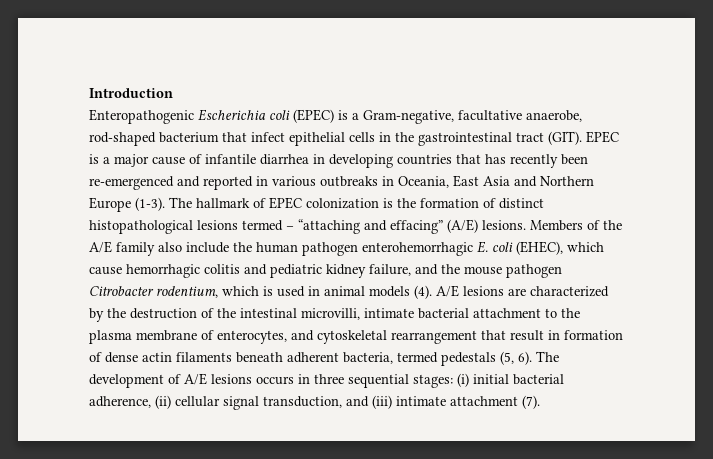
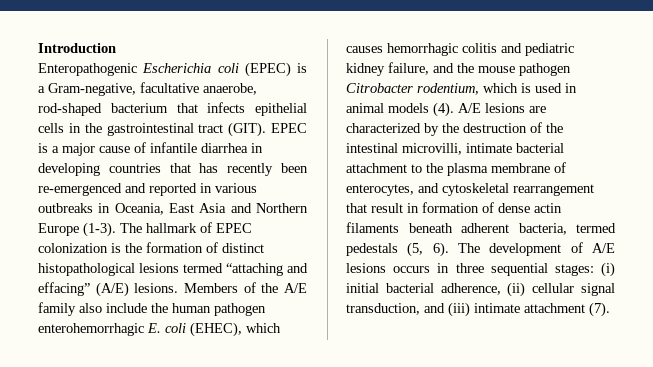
[251,132,285,142] infect -> [207,102,246,113] infects
[286,226,294,230] – -> (223, 268) none
[89,267,122,275] cause -> [346,46,383,53] causes

